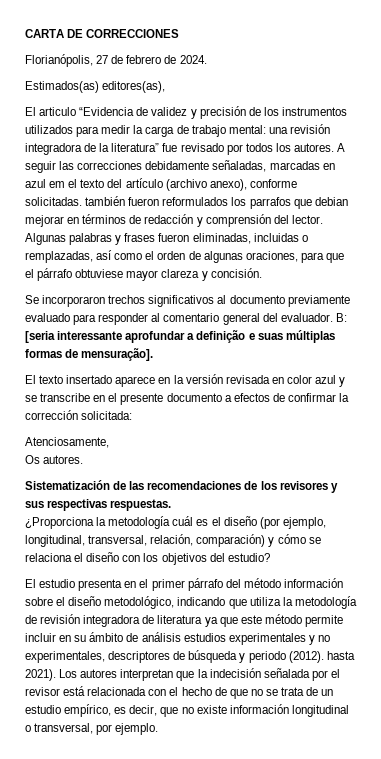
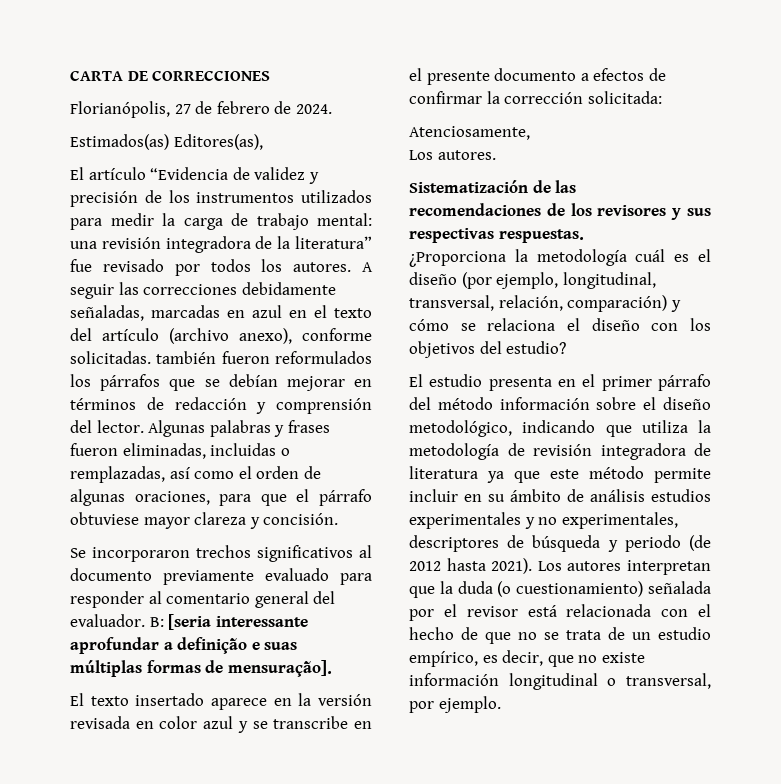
[102,81,166,93] [25,107,77,116] editores(as), // El articulo -> [173,134,263,150] [70,167,146,180] Editores(as), // El artículo
[49,181,66,188] em -> [289,310,307,318] en
[249,197,348,209] parrafos que debian -> [100,374,278,391] párrafos que se debían
[25,455,40,464] Os -> [409,150,433,160] Los
[288,651,324,663] (2012). -> [689,535,711,551] [409,561,441,571] (de 2012
[209,668,261,678] indecisión -> [457,581,644,597] duda (o cuestionamiento)

